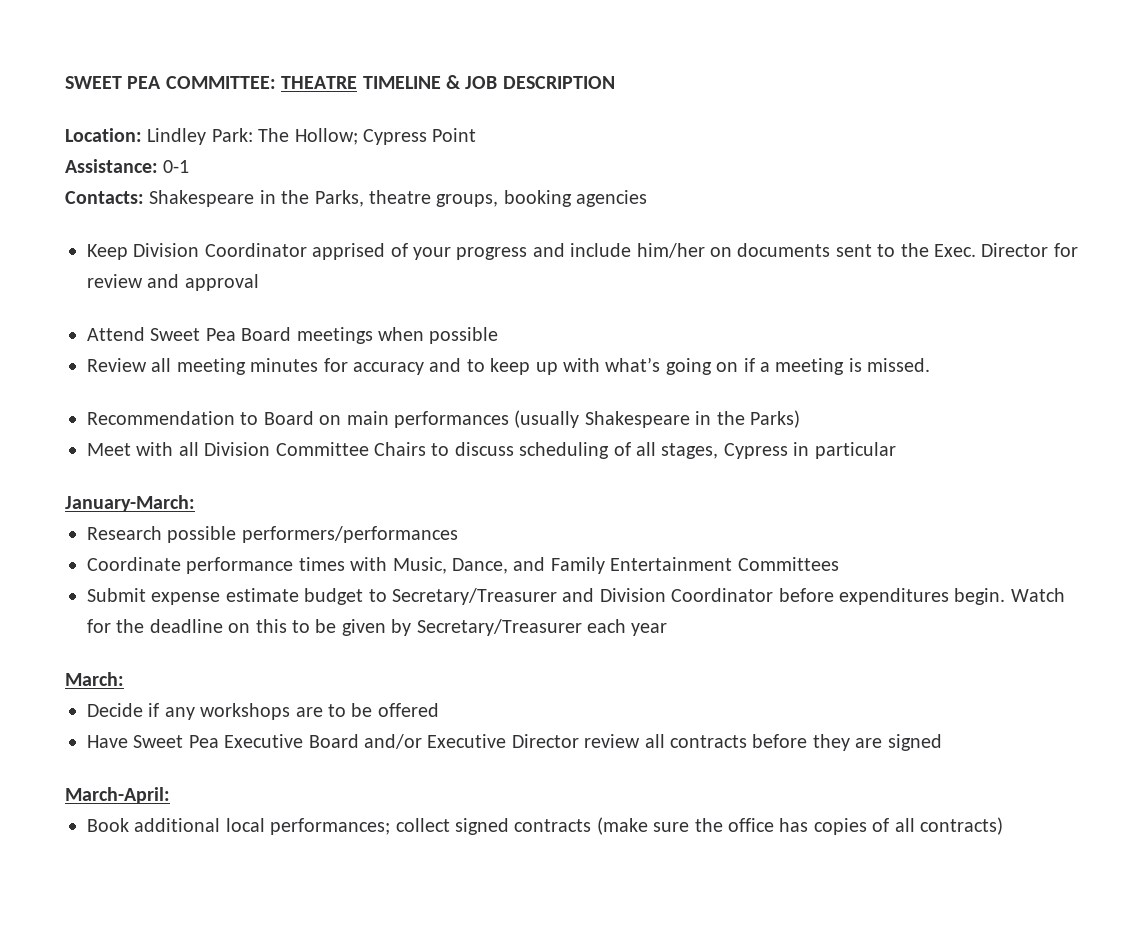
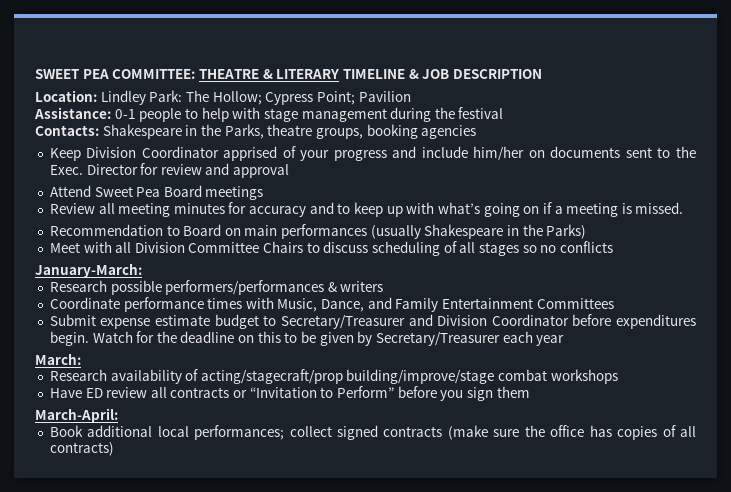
(358, 82) none -> [262,69,340,79] & LITERARY
[432,128,477,142] Point -> [316,91,411,105] Point; Pavilion
(190, 166) none -> [139,107,504,122] people to help with stage management during the festival
[378,327,499,344] when possible -> (264, 193) none
[661,442,896,459] stages, Cypress in particular -> [478,241,613,256] stages so no conflicts
(458, 534) none -> [327,281,384,292] & writers
[87,703,439,720] [87,734,942,751] Decide if any workshops are to be offered // Have Sweet Pea Executive Board and/or Executive Director review all contracts before they are signed -> [49,369,618,384] [49,386,530,401] Research availability of acting/stagecraft/prop building/improve/stage combat workshops // Have ED review all contracts or “Invitation to Perform” before you sign them

